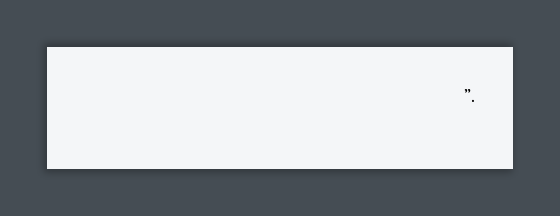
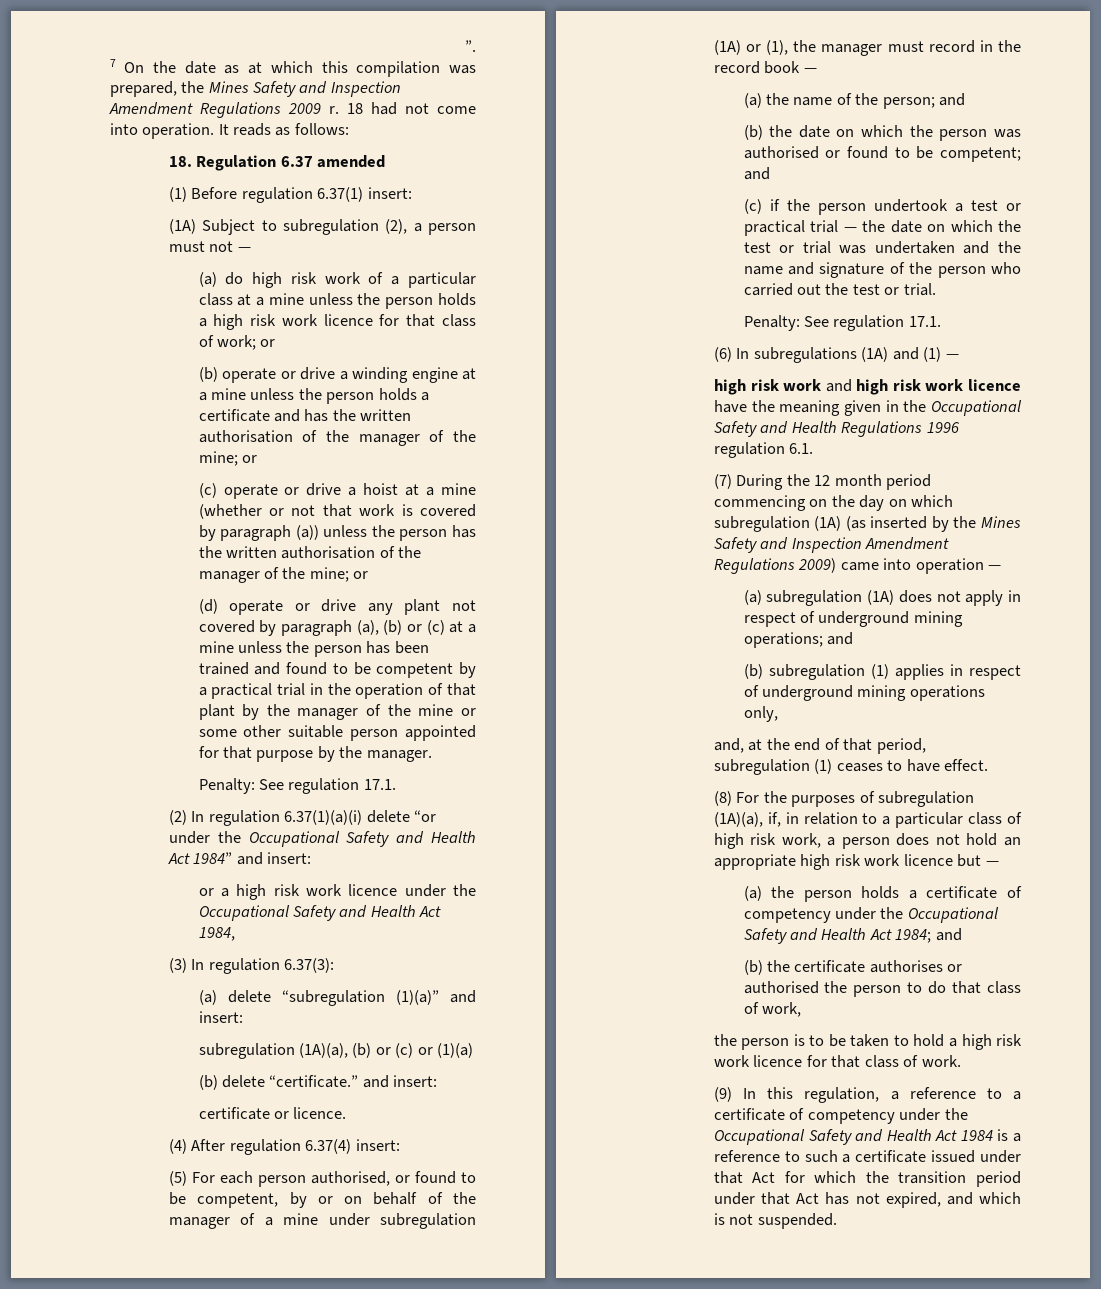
(475, 95) none -> [109,59,476,77] [109,81,401,97] [108,102,477,118] [109,123,349,139] [168,155,386,171] [168,187,412,203] [168,219,477,235] [168,241,251,252] [198,272,477,288] [198,293,477,309] [198,314,477,330] [198,335,276,350] [198,367,476,383] [198,388,430,404] [198,409,412,422] [198,430,476,446] [198,451,258,466] [198,483,476,499] [198,504,476,519] [198,525,476,541] [198,546,422,559] [198,567,369,583] [198,599,476,615] [198,620,476,636] [198,641,429,657] [198,662,476,678] [198,683,477,699] [198,704,476,720] [198,725,477,741] [198,746,432,762] [198,778,396,794] [168,810,437,826] [168,831,476,847] [167,852,312,865] [198,884,476,900] [198,905,442,921] [198,927,235,941] [168,958,335,974] [198,990,477,1006] [198,1011,243,1023] [198,1043,474,1059] [198,1075,438,1090] [198,1107,347,1120] [168,1139,400,1155] [168,1171,476,1187] [168,1192,476,1208] [168,1213,476,1229] [713,40,1021,56] [713,61,817,74] [743,93,966,109] [743,125,1021,141] [743,146,1021,162] [743,167,770,180] [743,199,1021,215] [743,220,1021,236] [743,241,1021,254] [743,262,1021,278] [743,283,936,296] [743,315,941,331] [713,347,959,363] [713,379,1021,395] [713,400,1022,416] [713,421,960,437] [713,442,814,458] [713,474,932,490] [713,495,954,511] [713,516,1021,532] [713,537,950,553] [713,558,1002,574] [743,590,1021,606] [743,611,963,627] [743,632,854,648] [743,664,1021,680] [743,685,985,701] [743,706,778,722] [713,738,926,754] [713,759,989,775] [713,791,975,807] [713,812,1022,828] [713,833,1021,849] [713,854,999,870] [743,886,1022,902] [743,907,999,923] [743,928,962,944] [743,960,963,975] [743,981,1021,997] [743,1002,802,1017] [713,1034,1022,1050] [713,1055,961,1068] [713,1087,1021,1103] [713,1108,968,1124] [713,1129,1022,1145] [713,1150,1021,1163] [713,1171,1021,1187] [713,1192,1021,1208] [713,1213,837,1229] // 7 On the date as at which this compilation was prepared, the Mines Safety and Inspection Amendment Regulations 2009 r. 18 had not come into operation. It reads as follows: // 18. Regulation 6.37 amended // (1) Before regulation 6.37(1) insert: // (1A) Subject to subregulation (2), a person must not — // (a) do high risk work of a particular class at a mine unless the person holds a high risk work licence for that class of work; or // (b) operate or drive a winding engine at a mine unless the person holds a certificate and has the written authorisation of the manager of the mine; or // (c) operate or drive a hoist at a mine (whether or not that work is covered by paragraph (a)) unless the person has the written authorisation of the manager of the mine; or // (d) operate or drive any plant not covered by paragraph (a), (b) or (c) at a mine unless the person has been trained and found to be competent by a practical trial in the operation of that plant by the manager of the mine or some other suitable person appointed for that purpose by the manager. // Penalty: See regulation 17.1. // (2) In regulation 6.37(1)(a)(i) delete “or under the Occupational Safety and Health Act 1984” and insert: // or a high risk work licence under the Occupational Safety and Health Act 1984, // (3) In regulation 6.37(3): // (a) delete “subregulation (1)(a)” and insert: // subregulation (1A)(a), (b) or (c) or (1)(a) // (b) delete “certificate.” and insert: // certificate or licence. // (4) After regulation 6.37(4) insert: // (5) For each person authorised, or found to be competent, by or on behalf of the manager of a mine under subregulation (1A) or (1), the manager must record in the record book — // (a) the name of the person; and // (b) the date on which the person was authorised or found to be competent; and // (c) if the person undertook a test or practical trial — the date on which the test or trial was undertaken and the name and signature of the person who carried out the test or trial. // Penalty: See regulation 17.1. // (6) In subregulations (1A) and (1) — // high risk work and high risk work licence have the meaning given in the Occupational Safety and Health Regulations 1996 regulation 6.1. // (7) During the 12 month period commencing on the day on which subregulation (1A) (as inserted by the Mines Safety and Inspection Amendment Regulations 2009) came into operation — // (a) subregulation (1A) does not apply in respect of underground mining operations; and // (b) subregulation (1) applies in respect of underground mining operations only, // and, at the end of that period, subregulation (1) ceases to have effect. // (8) For the purposes of subregulation (1A)(a), if, in relation to a particular class of high risk work, a person does not hold an appropriate high risk work licence but — // (a) the person holds a certificate of competency under the Occupational Safety and Health Act 1984; and // (b) the certificate authorises or authorised the person to do that class of work, // the person is to be taken to hold a high risk work licence for that class of work. // (9) In this regulation, a reference to a certificate of competency under the Occupational Safety and Health Act 1984 is a reference to such a certificate issued under that Act for which the transition period under that Act has not expired, and which is not suspended.

